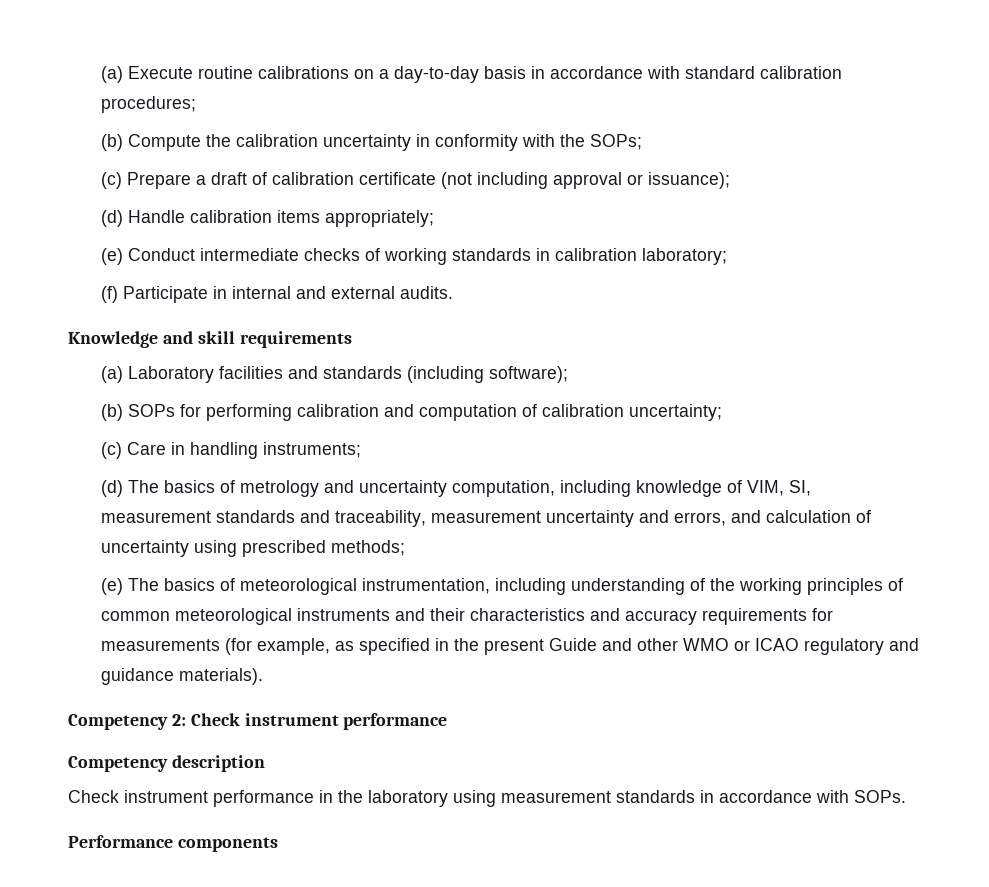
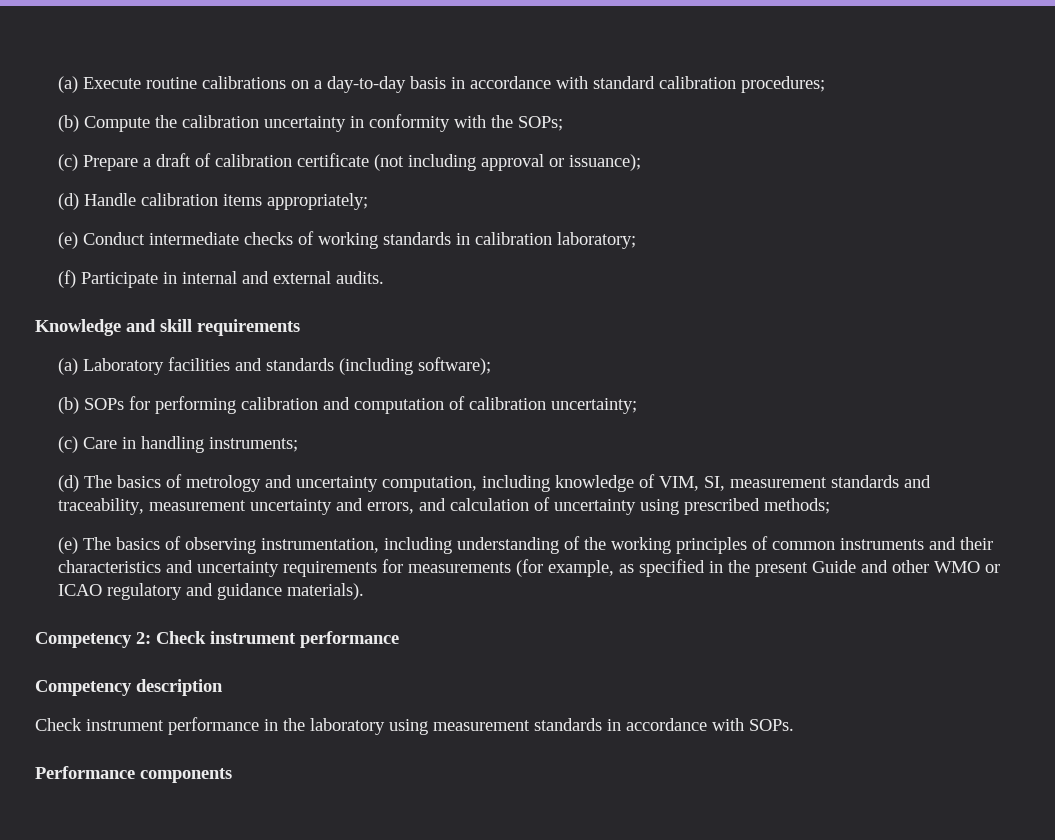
[240,578,358,595] meteorological -> [184,537,256,554] observing
[175,608,293,625] meteorological -> (835, 545) none
[625,610,698,625] accuracy -> [196,561,279,577] uncertainty

